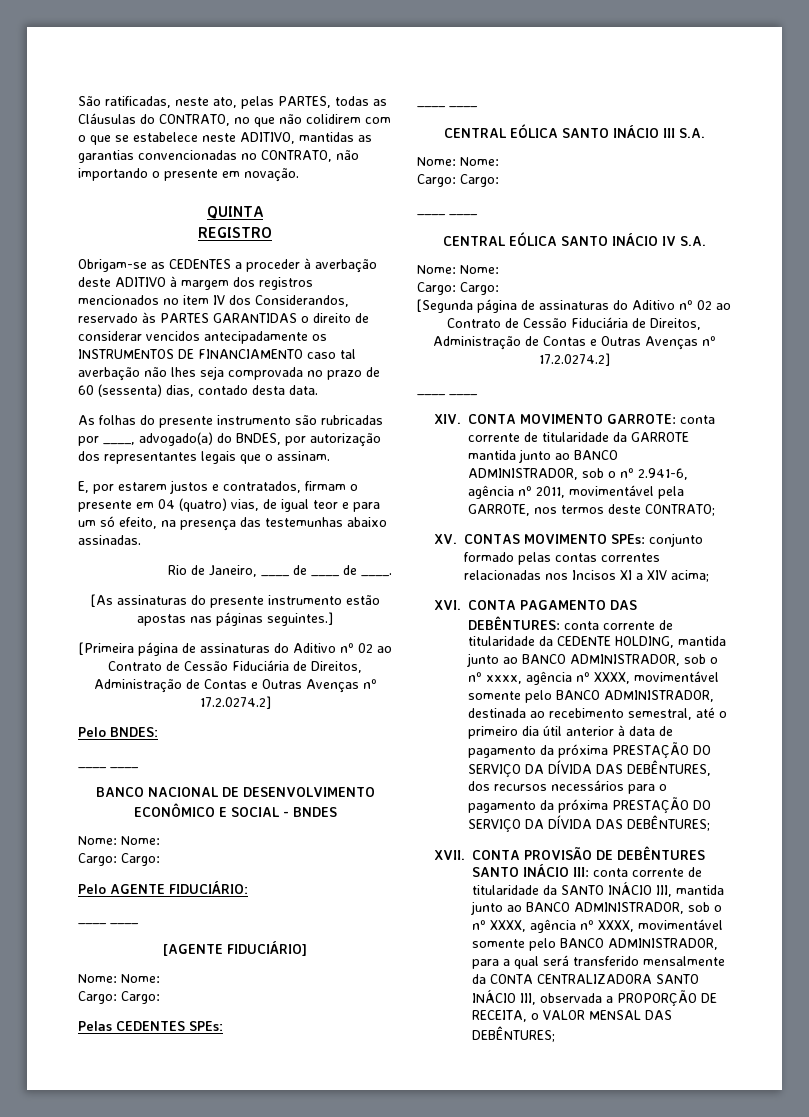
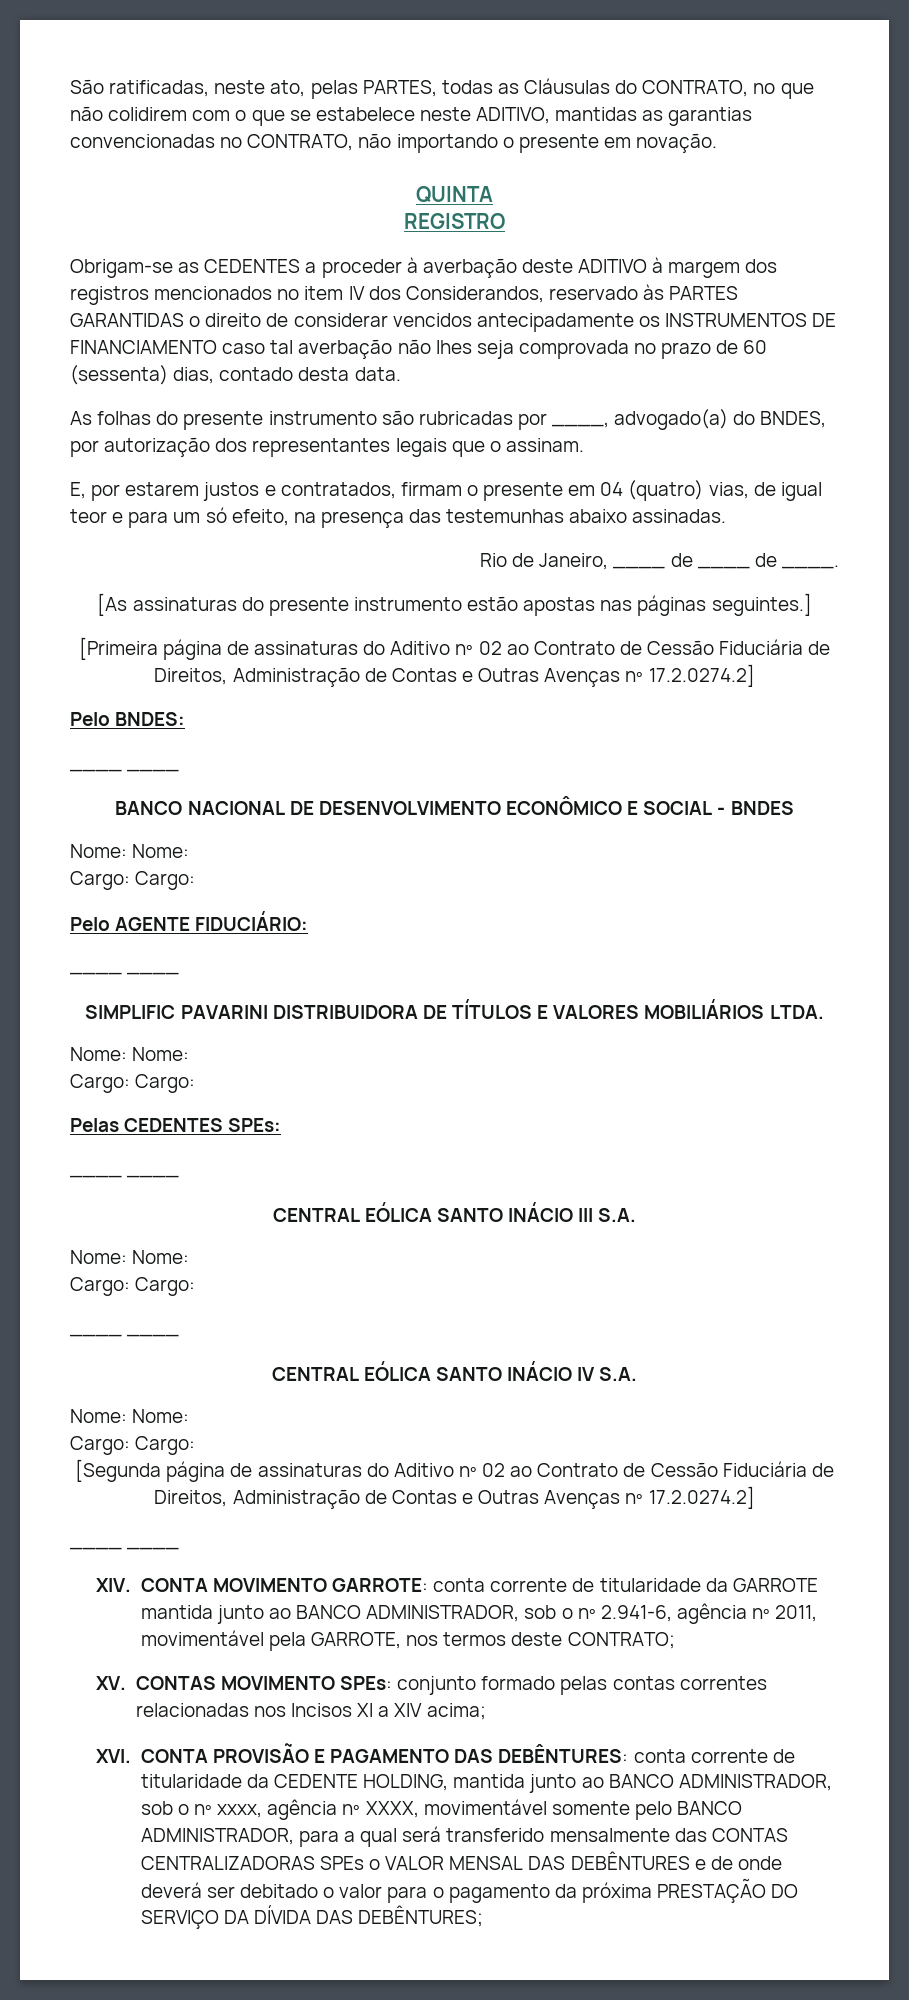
[163,941,307,956] [AGENTE FIDUCIÁRIO] -> [85,999,824,1019] SIMPLIFIC PAVARINI DISTRIBUIDORA DE TÍTULOS E VALORES MOBILIÁRIOS LTDA.
(516, 605) none -> [212,1743,325,1763] PROVISÃO E
[467,707,727,720] [467,725,673,739] [467,742,711,758] [467,760,711,777] [467,780,624,791] destinada ao recebimento semestral, até o primeiro dia útil anterior à data de pagamento da próxima PRESTAÇÃO DO SERVIÇO DA DÍVIDA DAS DEBÊNTURES, dos recursos necessários -> [298,1826,788,1847] [140,1851,782,1870] [140,1882,383,1898] para a qual será transferido mensalmente das CONTAS CENTRALIZADORAS SPEs o VALOR MENSAL DAS DEBÊNTURES e de onde deverá ser debitado o valor
[433,846,705,860] [471,864,702,877] [471,882,724,897] [470,901,722,915] [471,919,723,933] [471,938,718,951] [471,955,725,969] [471,974,699,984] [471,990,717,1006] [471,1010,672,1022] [471,1026,555,1042] // XVII. CONTA PROVISÃO DE DEBÊNTURES SANTO INÁCIO III: conta corrente de titularidade da SANTO INÁCIO III, mantida junto ao BANCO ADMINISTRADOR, sob o nº XXXX, agência nº XXXX, movimentável somente pelo BANCO ADMINISTRADOR, para a qual será transferido mensalmente da CONTA CENTRALIZADORA SANTO INÁCIO III, observada a PROPORÇÃO DE RECEITA, o VALOR MENSAL DAS DEBÊNTURES; -> (484, 1916) none

